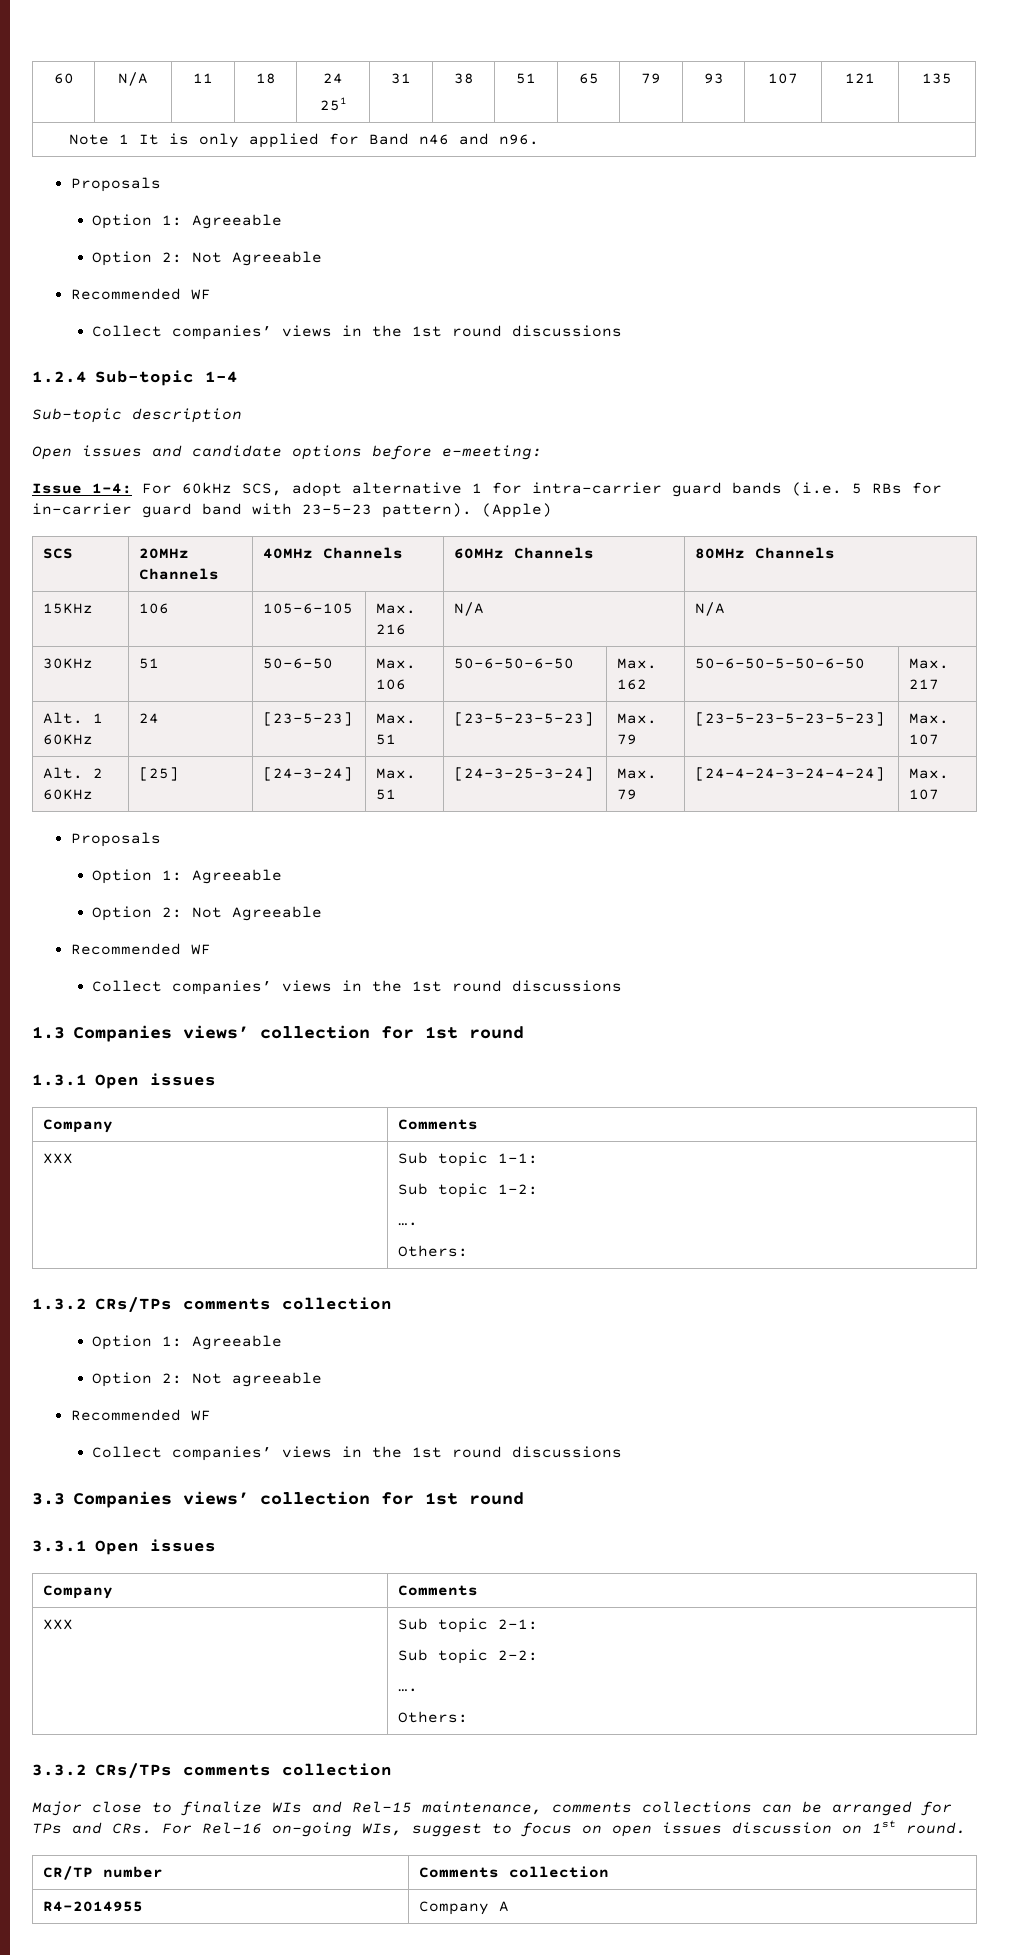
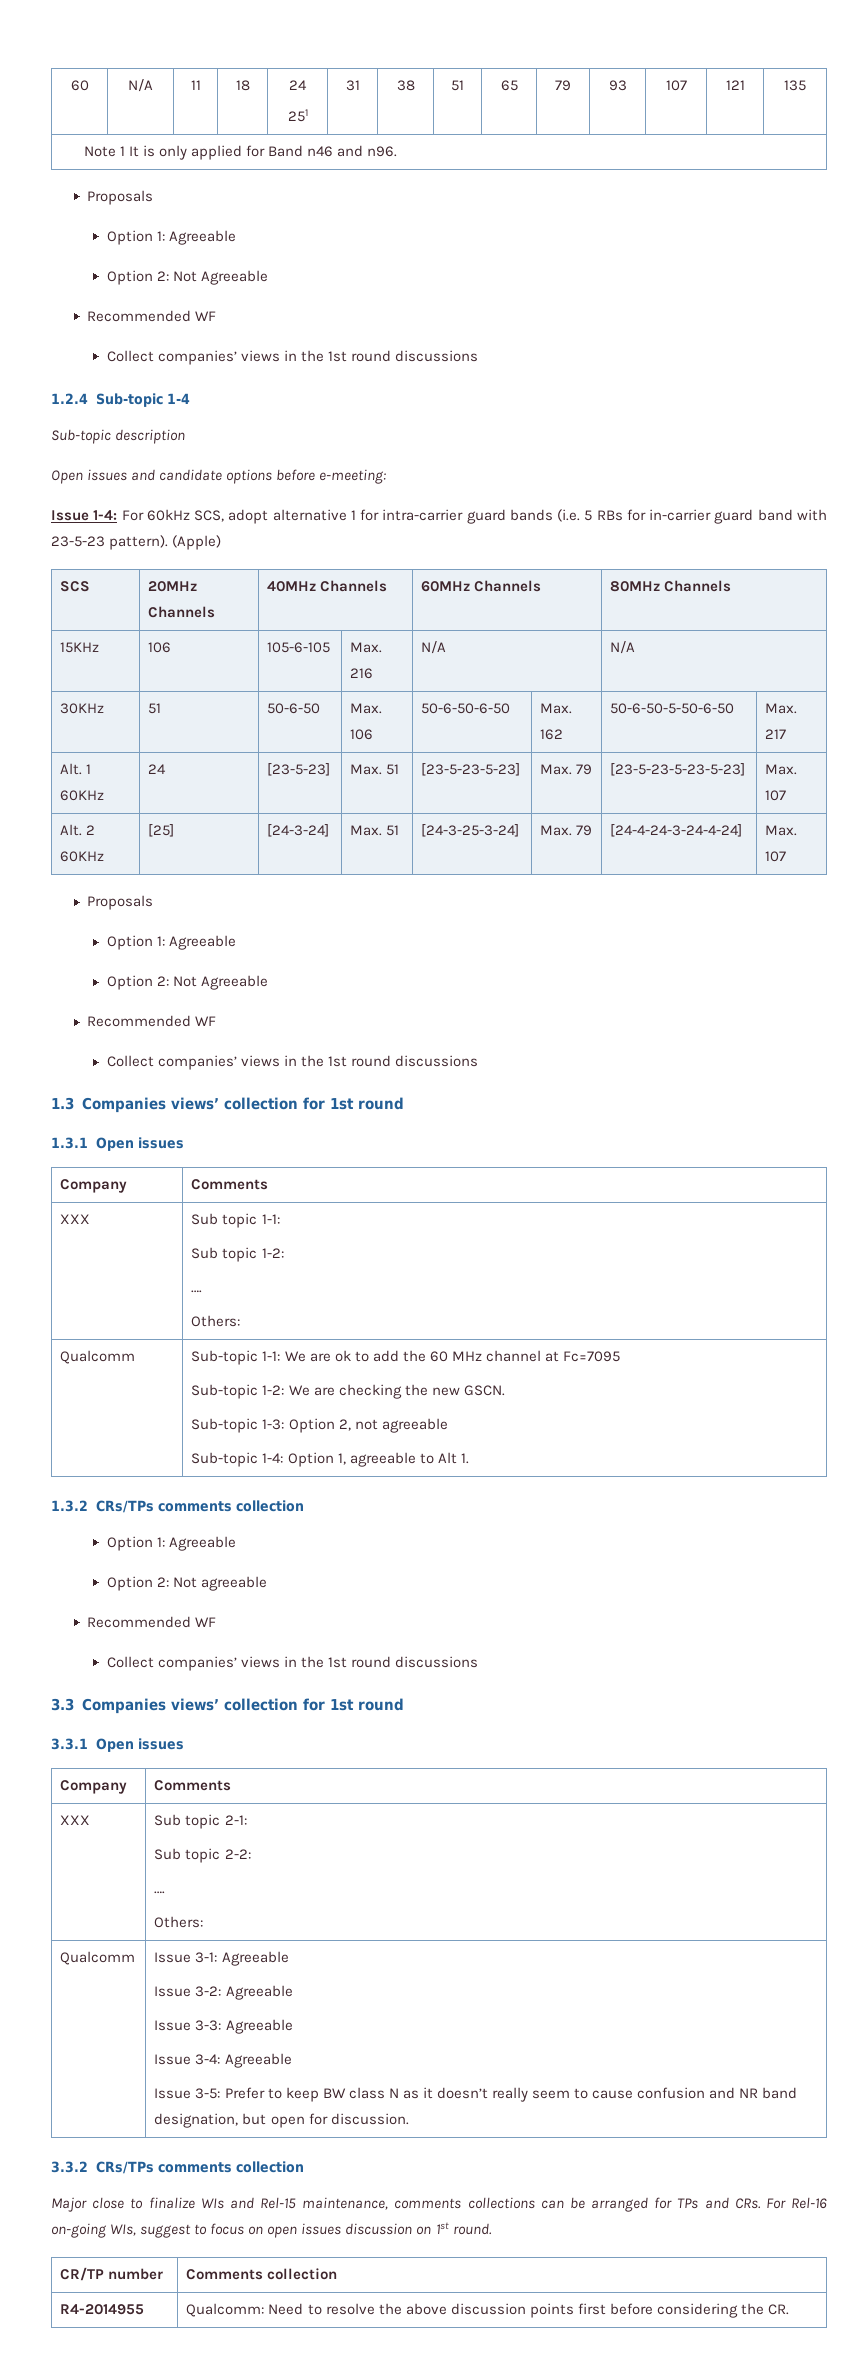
(469, 1251) none -> [60,1350,136,1364] [191,1350,621,1365] [191,1384,505,1399] [191,1418,448,1433] [191,1452,469,1467] // Qualcomm | Sub-topic 1-1: We are ok to add the 60 MHz channel at Fc=7095 // Sub-topic 1-2: We are checking the new GSCN. // Sub-topic 1-3: Option 2, not agreeable // Sub-topic 1-4: Option 1, agreeable to Alt 1.
(469, 1717) none -> [60,1951,136,1965] [154,1951,289,1966] [154,1985,293,2000] [154,2019,293,2034] [154,2053,292,2068] [154,2087,798,2102] [154,2113,409,2128] // Qualcomm | Issue 3-1: Agreeable // Issue 3-2: Agreeable // Issue 3-3: Agreeable // Issue 3-4: Agreeable // Issue 3-5: Prefer to keep BW class N as it doesn’t really seem to cause confusion and NR band designation, but open for discussion.
[419,1901,510,1915] Company A -> [186,2303,790,2318] Qualcomm: Need to resolve the above discussion points first before considering the CR.

